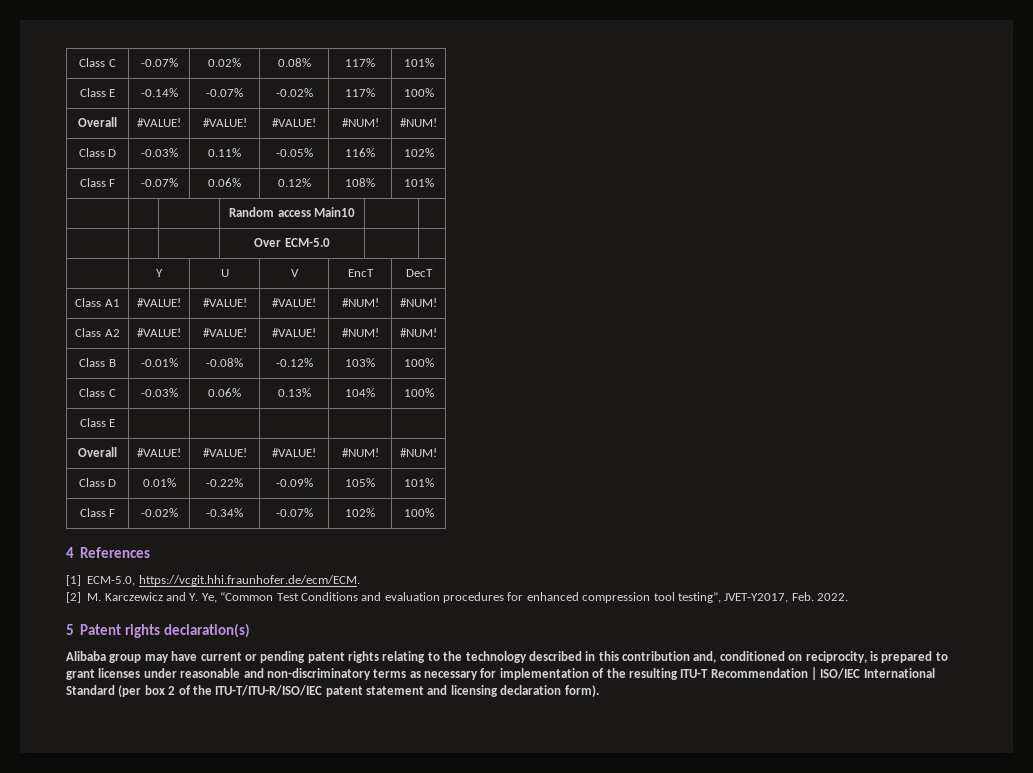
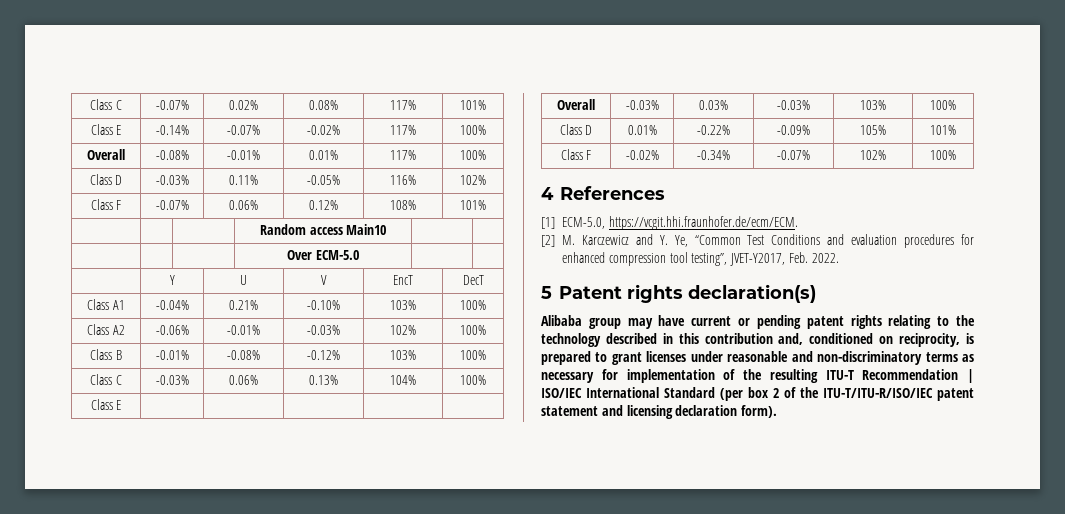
[137,118,181,127] [202,118,247,127] [272,118,316,127] [341,118,379,127] [400,118,437,127] #VALUE! | #VALUE! | #VALUE! | #NUM! | #NUM! -> [155,150,189,160] [227,150,260,160] [309,150,338,160] [390,150,416,160] [460,150,486,160] -0.08% | -0.01% | 0.01% | 117% | 100%
[137,298,181,307] [202,298,247,307] [272,298,316,307] [341,298,379,307] [400,298,437,307] [75,328,120,337] [137,328,181,337] [202,328,247,337] [272,328,316,337] [341,328,379,337] [400,328,437,337] #VALUE! | #VALUE! | #VALUE! | #NUM! | #NUM! // Class A2 | #VALUE! | #VALUE! | #VALUE! | #NUM! | #NUM! -> [155,300,189,310] [229,300,258,310] [307,300,340,310] [390,300,416,310] [460,300,486,310] [87,324,125,335] [155,325,189,335] [227,325,260,335] [307,325,340,335] [390,325,416,335] [460,325,486,335] -0.04% | 0.21% | -0.10% | 103% | 100% // Class A2 | -0.06% | -0.01% | -0.03% | 102% | 100%
[137,448,181,457] [202,448,247,457] [272,448,316,457] [341,448,379,457] [400,448,437,457] #VALUE! | #VALUE! | #VALUE! | #NUM! | #NUM! -> [625,100,659,110] [699,100,728,110] [777,100,810,110] [860,100,886,110] [930,100,956,110] -0.03% | 0.03% | -0.03% | 103% | 100%

